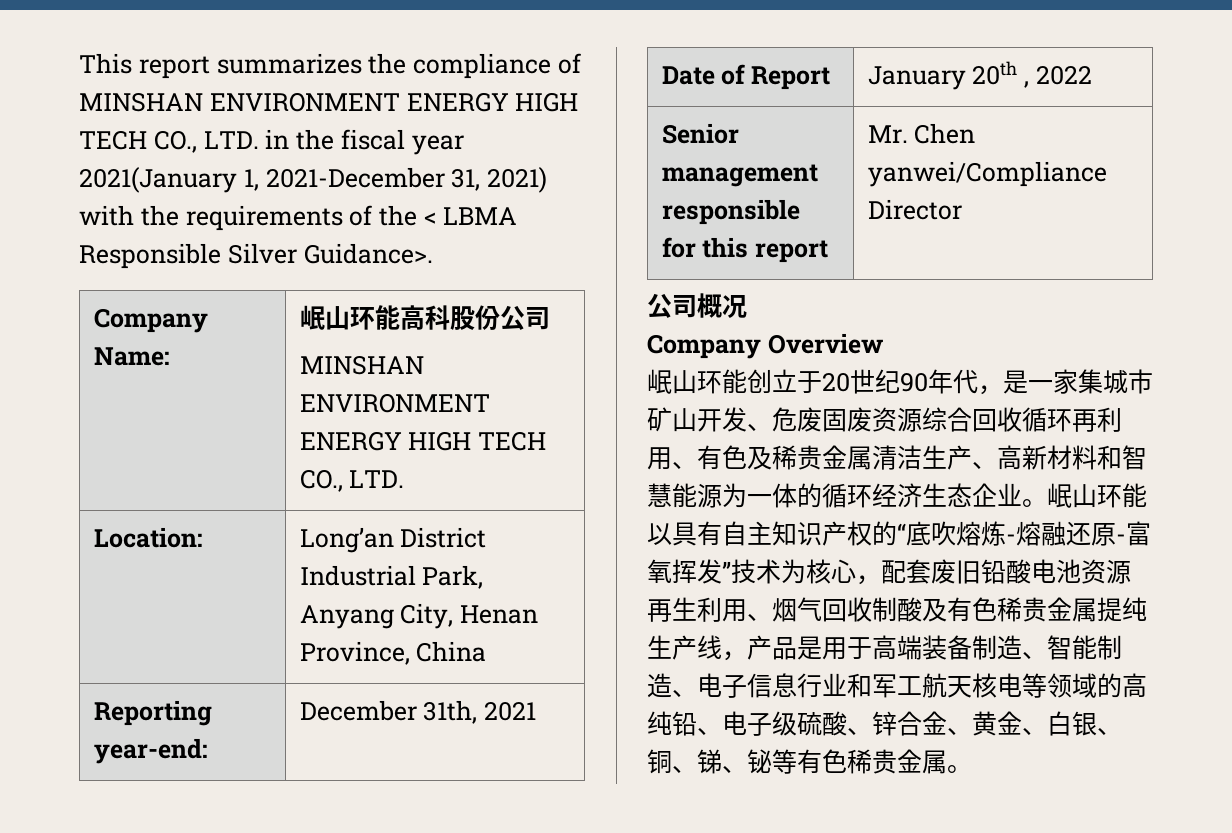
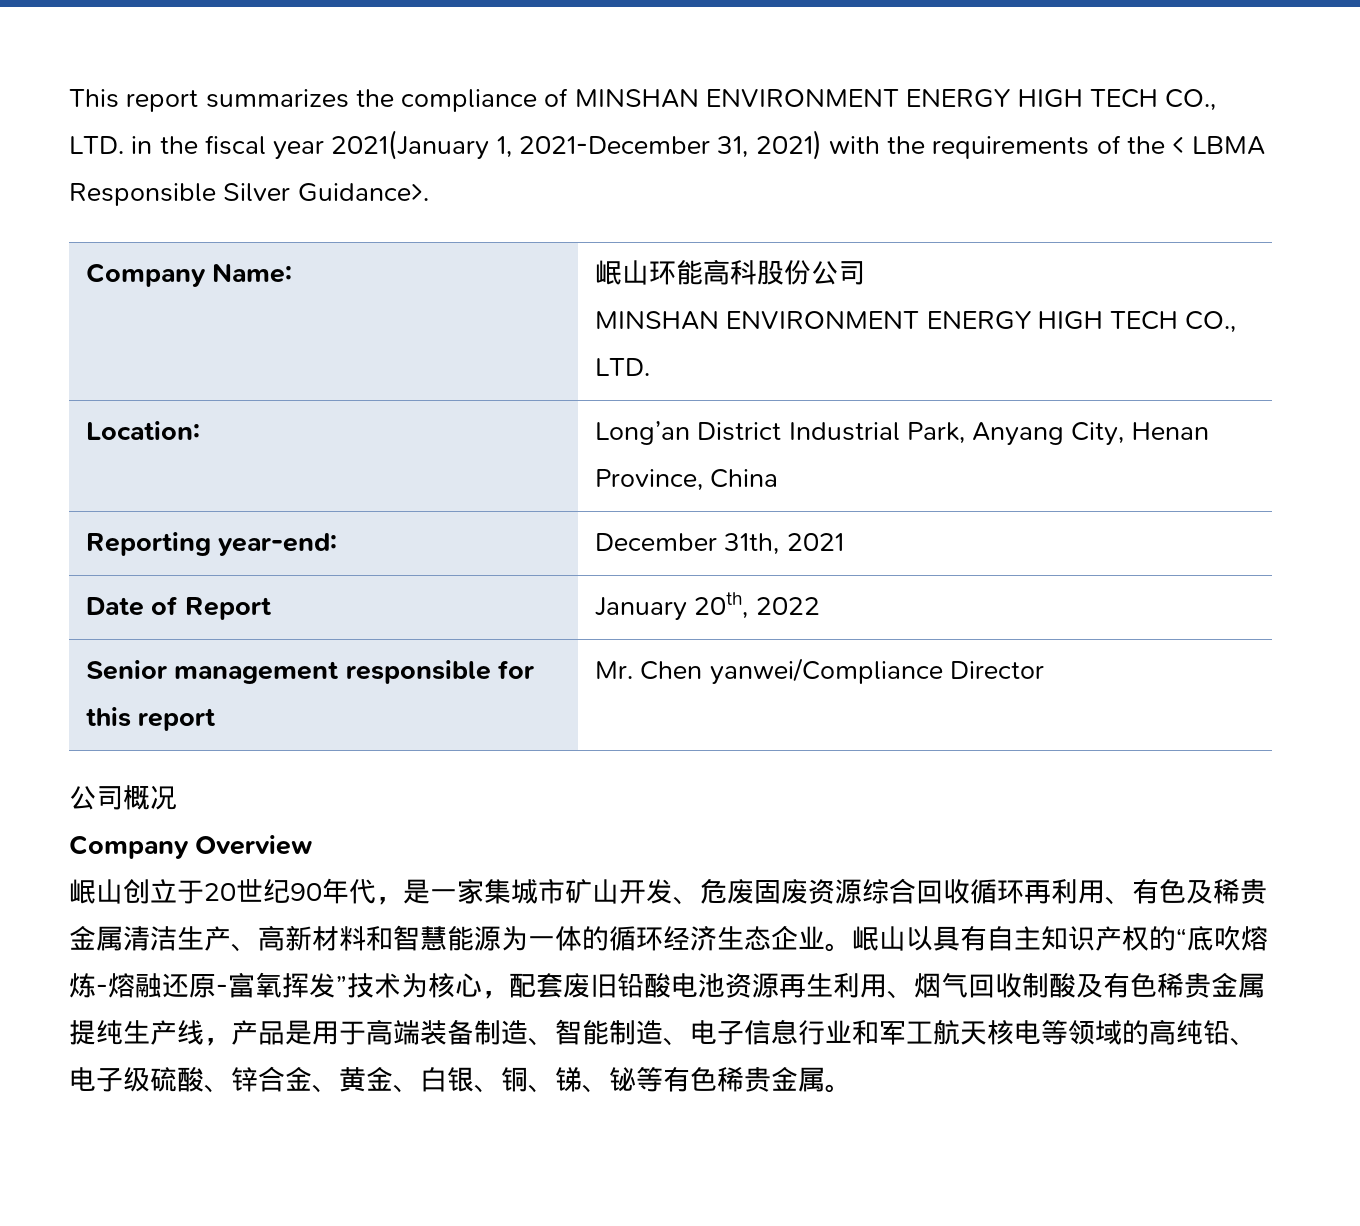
[972,61,1030,88] 20th , -> [694,592,749,619] 20th,
[697,369,747,394] 环能 -> (123, 891) none
[1097,483,1147,508] 环能 -> (906, 938) none

